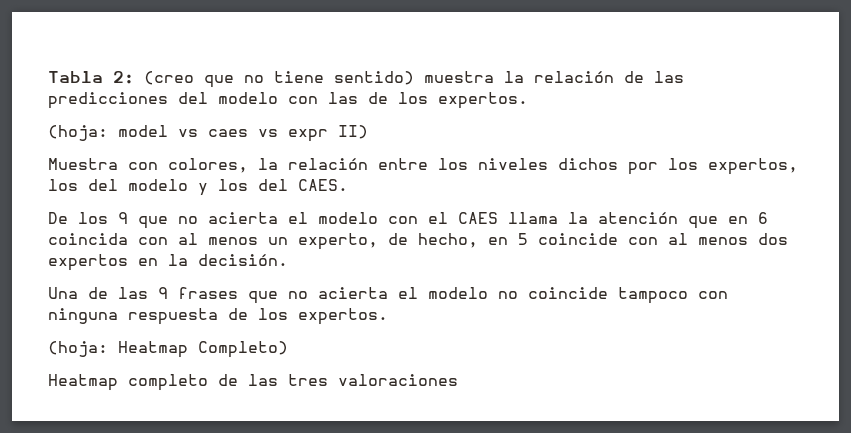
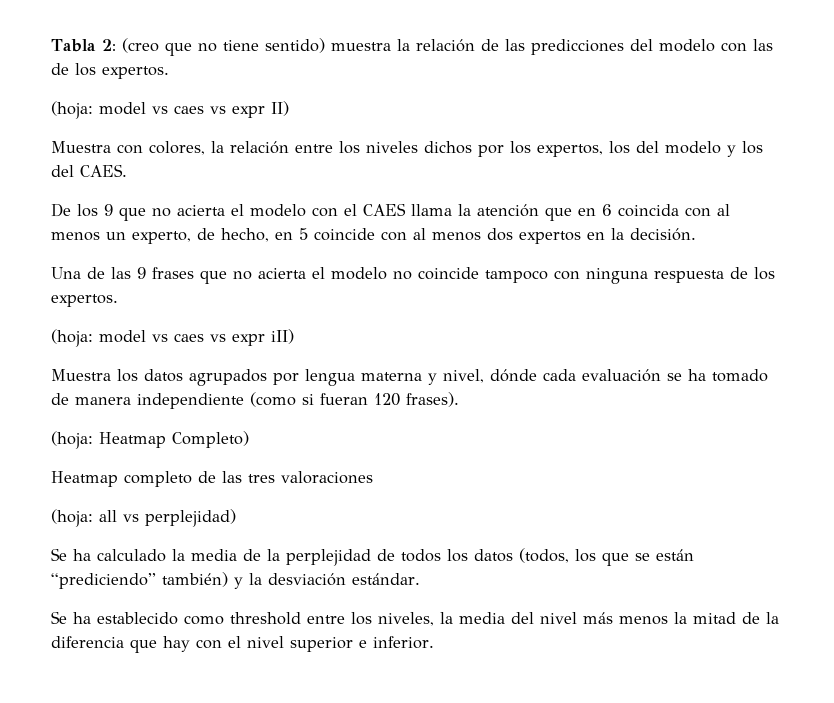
(388, 316) none -> [51,329,294,347] [51,369,768,386] [51,392,459,409] // (hoja: model vs caes vs expr iII) // Muestra los datos agrupados por lengua materna y nivel, dónde cada evaluación se ha tomado de manera independiente (como si fueran 120 frases).
(458, 380) none -> [51,509,236,527] [51,548,694,566] [51,572,420,589] [51,611,779,626] [51,636,434,653] // (hoja: all vs perplejidad) // Se ha calculado la media de la perplejidad de todos los datos (todos, los que se están “prediciendo” también) y la desviación estándar. // Se ha establecido como threshold entre los niveles, la media del nivel más menos la mitad de la diferencia que hay con el nivel superior e inferior.

